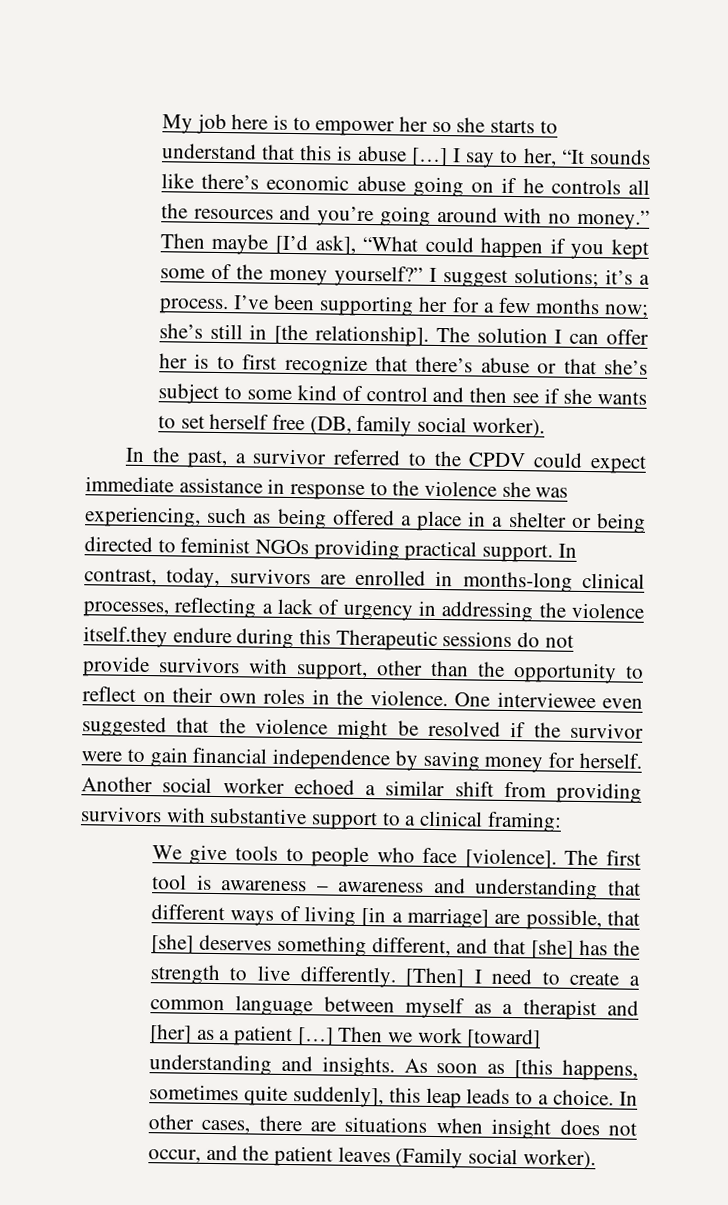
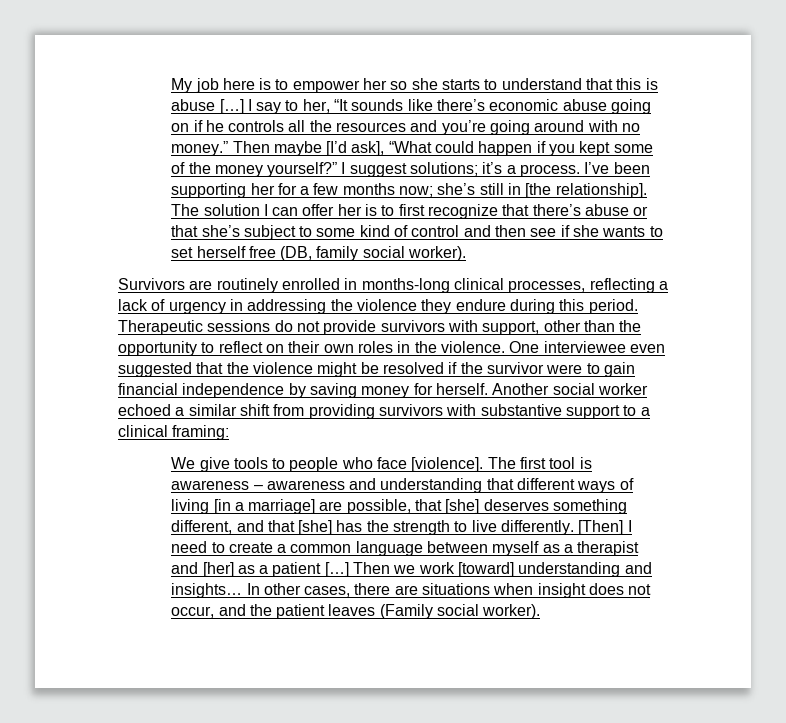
[125,447,647,474] [85,476,569,501] [85,506,646,534] [84,536,577,563] [84,567,346,589] In the past, a survivor referred to the CPDV could expect immediate assistance in response to the violence she was experiencing, such as being offered a place in a shelter or being directed to feminist NGOs providing practical support. In contrast, today, survivors are -> [118,278,278,293] Survivors are routinely
[83,626,168,648] itself.they -> [421,299,452,314] they
(332, 637) none -> [588,299,638,314] period.
[321,1056,638,1081] [148,1084,615,1109] insights. As soon as [this happens, sometimes quite suddenly], this leap leads to a choice. -> [171,583,243,598] insights…

